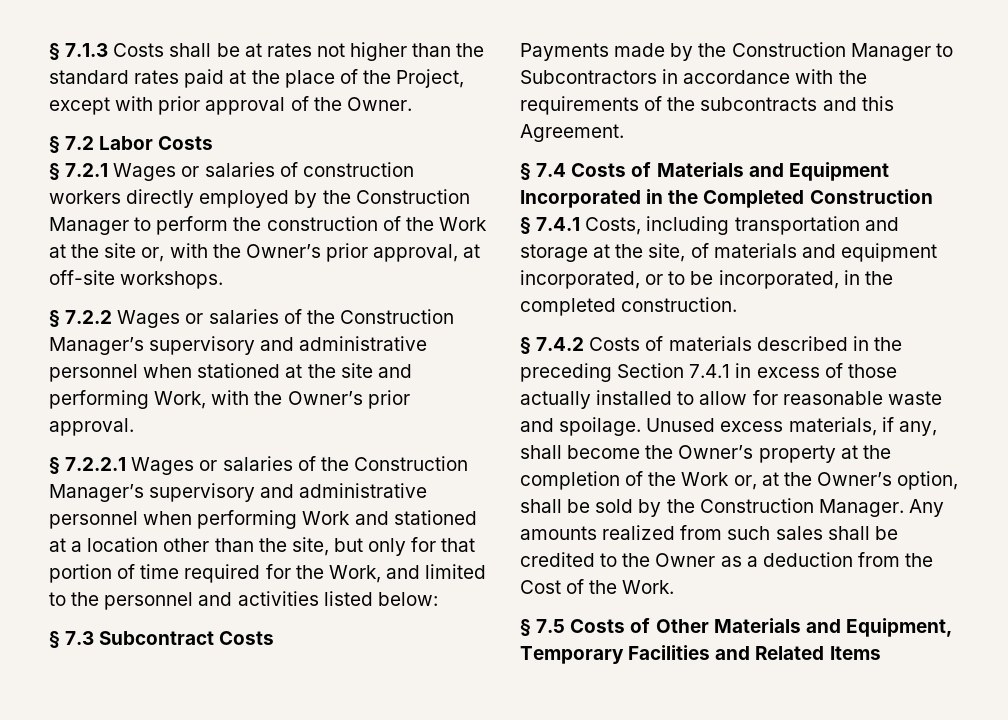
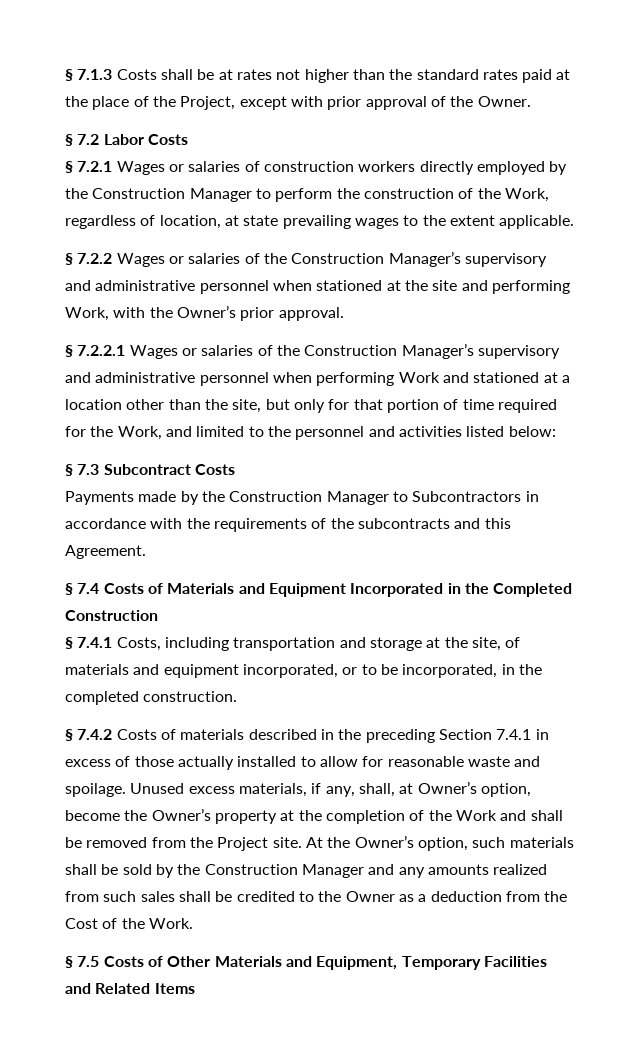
[438,217,487,231] [49,243,481,262] [49,270,224,289] Work at the site or, with the Owner’s prior approval, at off-site workshops. -> [504,188,549,202] [65,215,575,229] Work, regardless of location, at state prevailing wages to the extent applicable.
[520,445,562,459] shall -> [358,781,531,797] shall, at Owner’s option,
[733,472,779,490] or, at -> [500,810,563,821] [65,837,323,851] and shall be removed from the Project site. At
(959, 480) none -> [472,837,574,848] such materials
[818,499,944,517] Manager. Any -> [301,864,425,878] Manager and any

